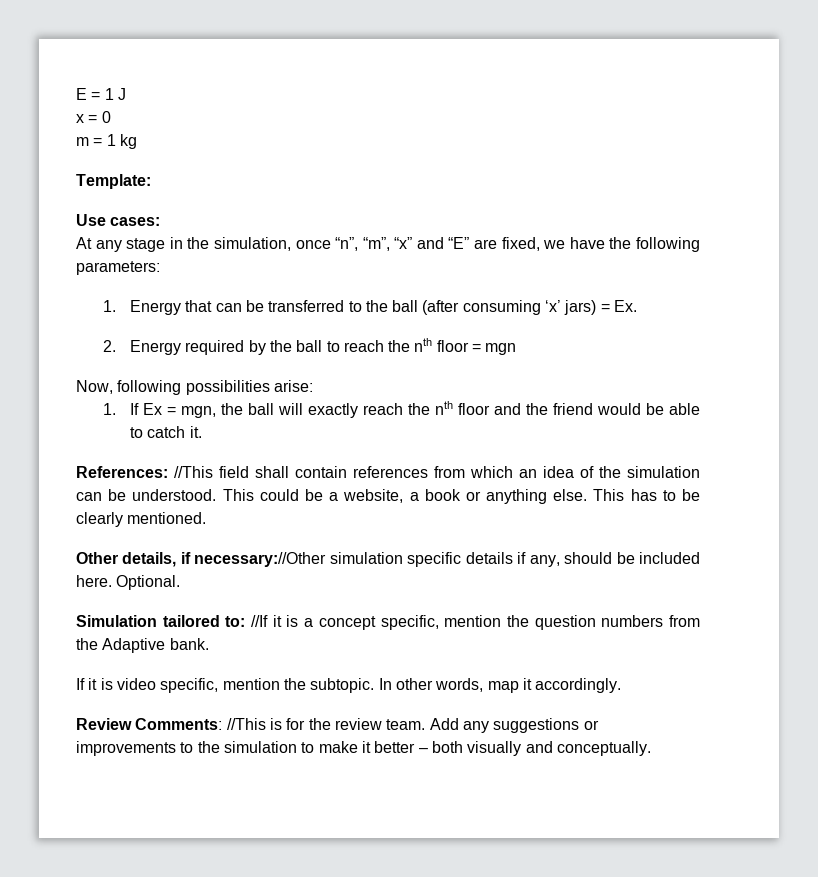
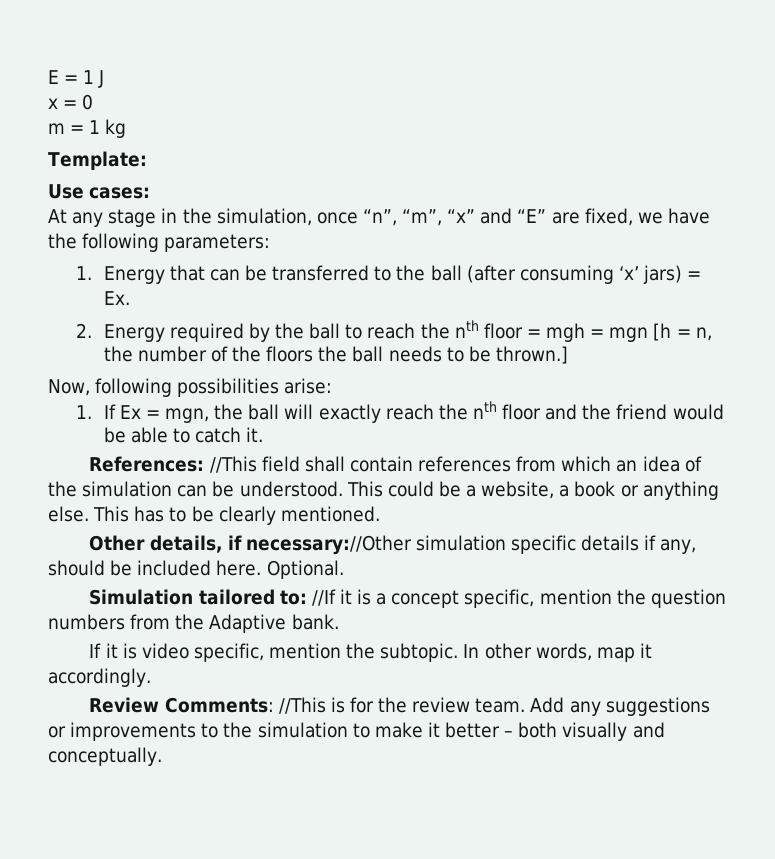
(482, 348) none -> [546,323,605,342] mgh =
(517, 349) none -> [653,323,712,341] [103,346,568,364] [h = n, the number of the floors the ball needs to be thrown.]

